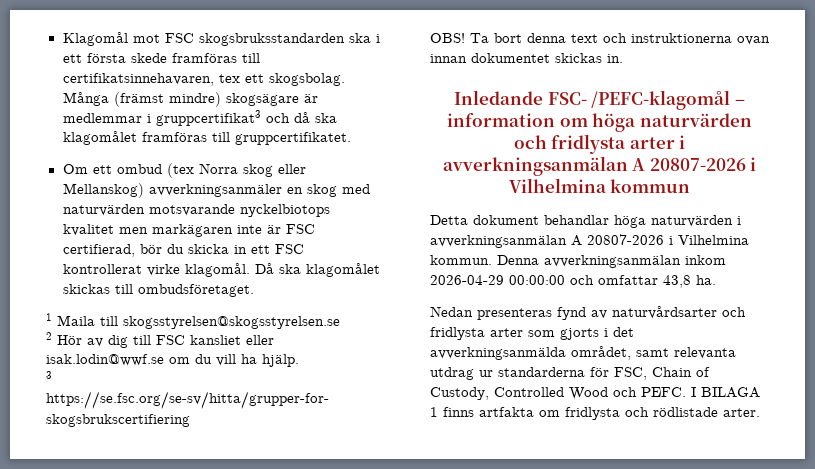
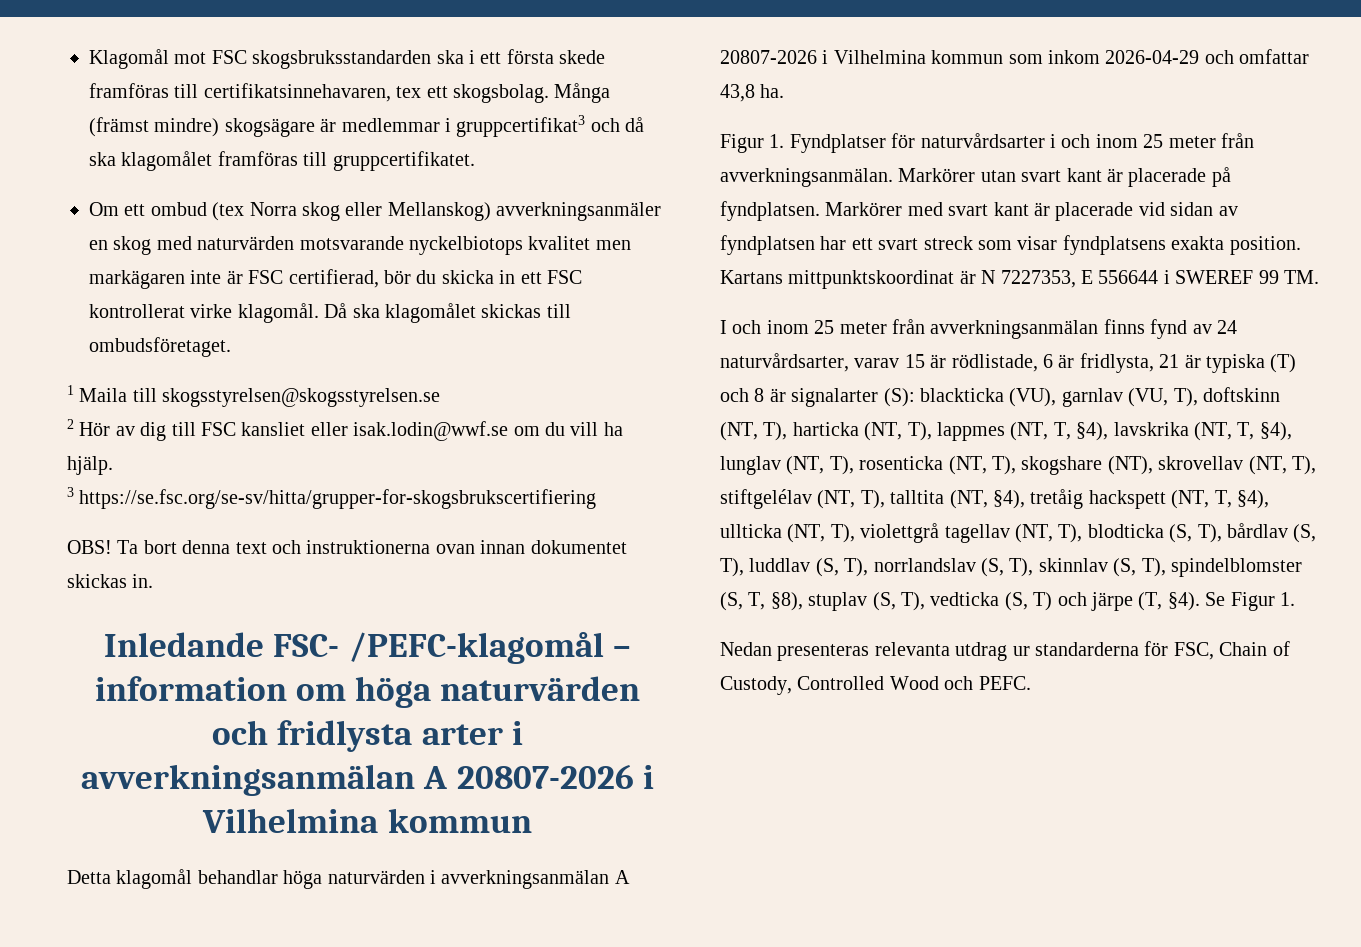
[473,215,539,225] dokument -> [116,869,193,889] klagomål
[430,255,681,268] kommun. Denna avverkningsanmälan -> [931,50,1043,64] kommun som
[509,275,565,285] 00:00:00 -> (1200, 57) none
[430,306,746,320] [430,327,634,340] [430,346,669,360] Nedan presenteras fynd av naturvårdsarter och fridlysta arter som gjorts i det avverkningsanmälda området, samt -> [720,133,1254,153] [720,167,1231,187] [720,201,1238,221] [720,235,1301,255] [720,270,1319,289] [720,319,1237,339] [720,353,1297,373] [720,387,1280,407] [720,422,1292,441] [720,456,1316,475] [720,489,1269,509] [720,523,1317,543] [720,558,1302,577] [720,592,1295,611] [720,642,870,661] Figur 1. Fyndplatser för naturvårdsarter i och inom 25 meter från avverkningsanmälan. Markörer utan svart kant är placerade på fyndplatsen. Markörer med svart kant är placerade vid sidan av fyndplatsen har ett svart streck som visar fyndplatsens exakta position. Kartans mittpunktskoordinat är N 7227353, E 556644 i SWEREF 99 TM. // I och inom 25 meter från avverkningsanmälan finns fynd av 24 naturvårdsarter, varav 15 är rödlistade, 6 är fridlysta, 21 är typiska (T) och 8 är signalarter (S): blackticka (VU), garnlav (VU, T), doftskinn (NT, T), harticka (NT, T), lappmes (NT, T, §4), lavskrika (NT, T, §4), lunglav (NT, T), rosenticka (NT, T), skogshare (NT), skrovellav (NT, T), stiftgelélav (NT, T), talltita (NT, §4), tretåig hackspett (NT, T, §4), ullticka (NT, T), violettgrå tagellav (NT, T), blodticka (S, T), bårdlav (S, T), luddlav (S, T), norrlandslav (S, T), skinnlav (S, T), spindelblomster (S, T, §8), stuplav (S, T), vedticka (S, T) och järpe (T, §4). Se Figur 1. // Nedan presenteras
[691,387,760,398] [430,407,760,420] I BILAGA 1 finns artfakta om fridlysta och rödlistade arter. -> (1031, 683) none

